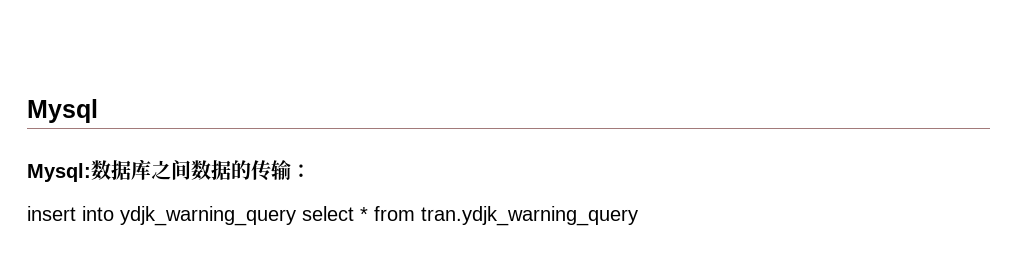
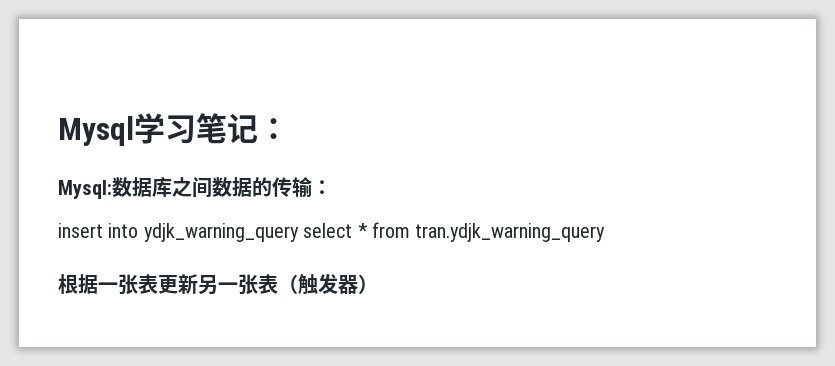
(98, 111) none -> [134,113,289,144] 学习笔记：
(638, 216) none -> [58,274,378,295] // 根据一张表更新另一张表（触发器）

